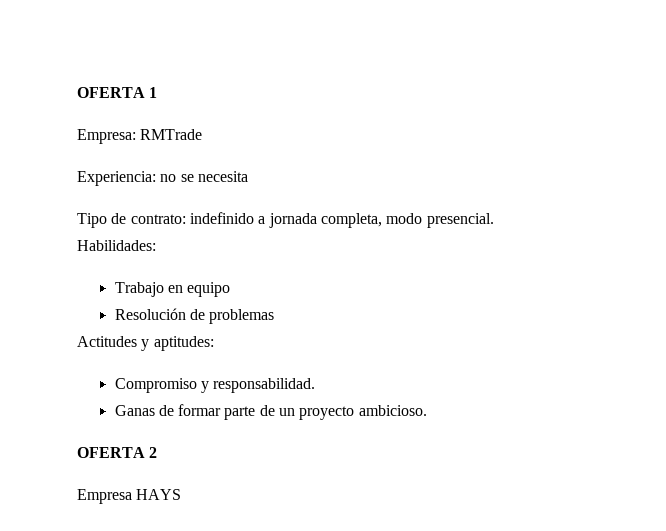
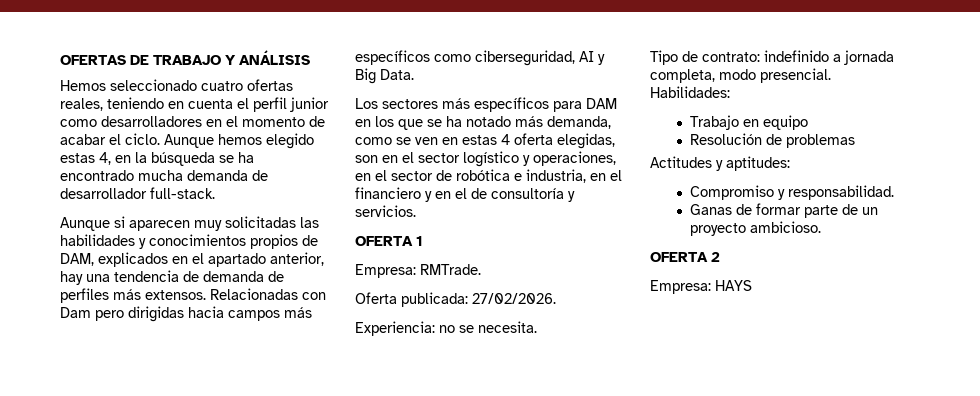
(77, 92) none -> [60,50,310,65] [60,79,293,91] [60,97,329,112] [60,116,325,127] [60,133,314,149] [60,152,254,166] [60,170,268,181] [60,187,215,199] [60,216,319,231] [60,234,318,249] [60,252,324,267] [60,270,284,285] [60,288,326,303] [60,306,312,322] [355,50,605,66] [355,68,414,84] [355,97,617,112] [355,116,611,130] [355,133,615,149] [355,151,616,167] [355,169,622,183] [355,187,575,202] [355,205,416,217] OFERTAS DE TRABAJO Y ANÁLISIS // Hemos seleccionado cuatro ofertas reales, teniendo en cuenta el perfil junior como desarrolladores en el momento de acabar el ciclo. Aunque hemos elegido estas 4, en la búsqueda se ha encontrado mucha demanda de desarrollador full-stack. // Aunque si aparecen muy solicitadas las habilidades y conocimientos propios de DAM, explicados en el apartado anterior, hay una tendencia de demanda de perfiles más extensos. Relacionadas con Dam pero dirigidas hacia campos más específicos como ciberseguridad, AI y Big Data. // Los sectores más específicos para DAM en los que se ha notado más demanda, como se ven en estas 4 oferta elegidas, son en el sector logístico y operaciones, en el sector de robótica e industria, en el financiero y en el de consultoría y servicios. //
[140,129,203,140] RMTrade -> [420,264,481,275] [355,292,556,307] RMTrade. // Oferta publicada: 27/02/2026.
[197,171,248,182] necesita -> [478,321,537,333] necesita.
[77,489,132,504] Empresa -> [650,280,711,294] Empresa:

